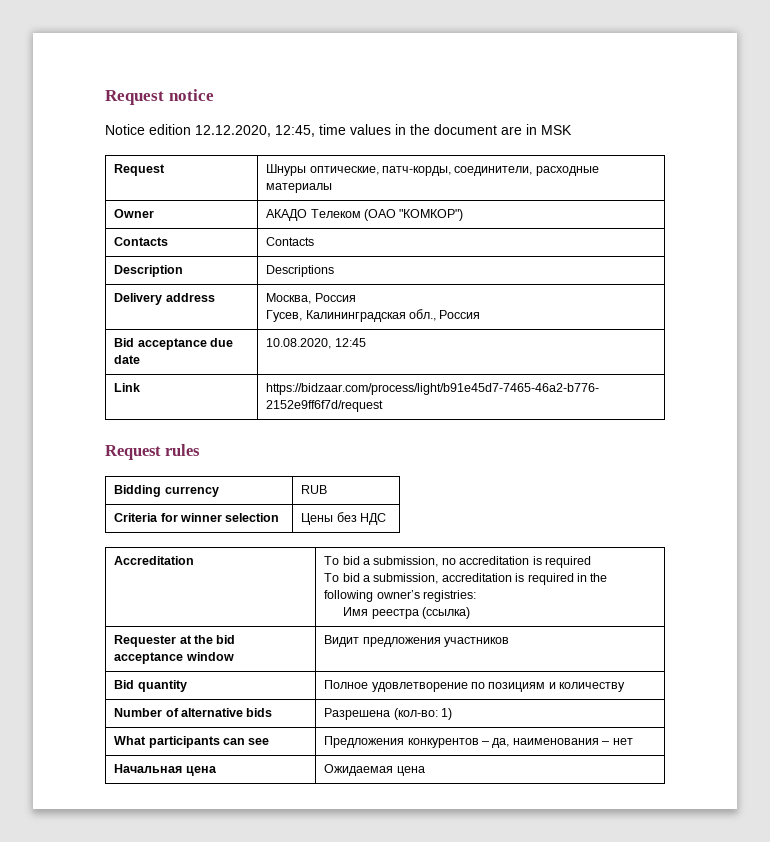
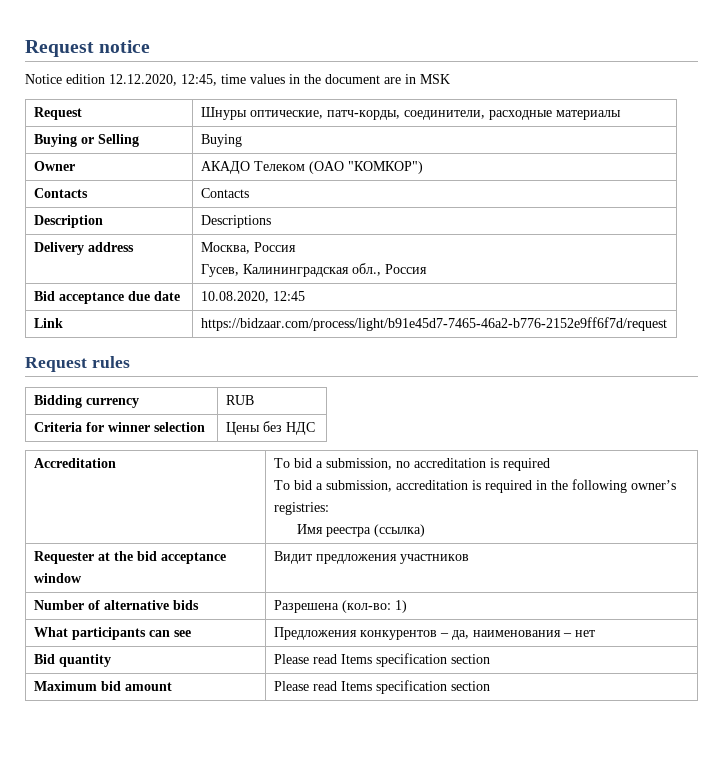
(333, 188) none -> [33,134,139,147] [200,134,242,147] // Buying or Selling | Buying
[114,680,187,692] [324,680,626,692] // Bid quantity | Полное удовлетворение по позициям и количеству -> (469, 559) none
[114,764,217,776] [324,764,425,776] Начальная цена | Ожидаемая цена -> [33,654,111,667] [273,653,490,667] [33,681,172,691] [273,680,490,694] Bid quantity | Please read Items specification section // Maximum bid amount | Please read Items specification section

